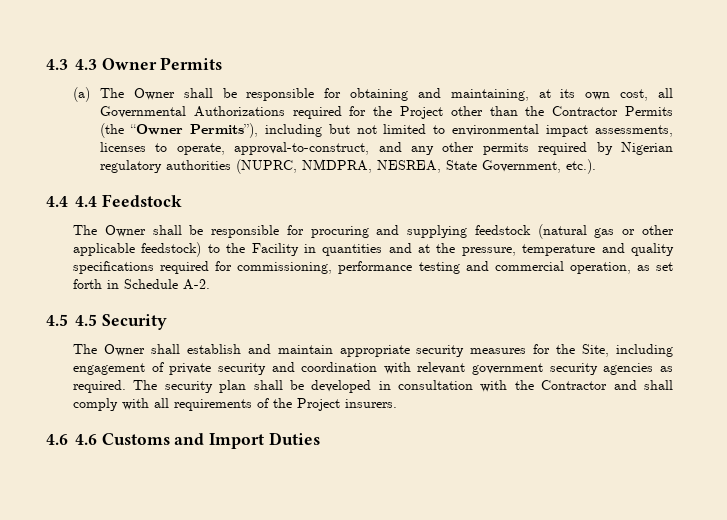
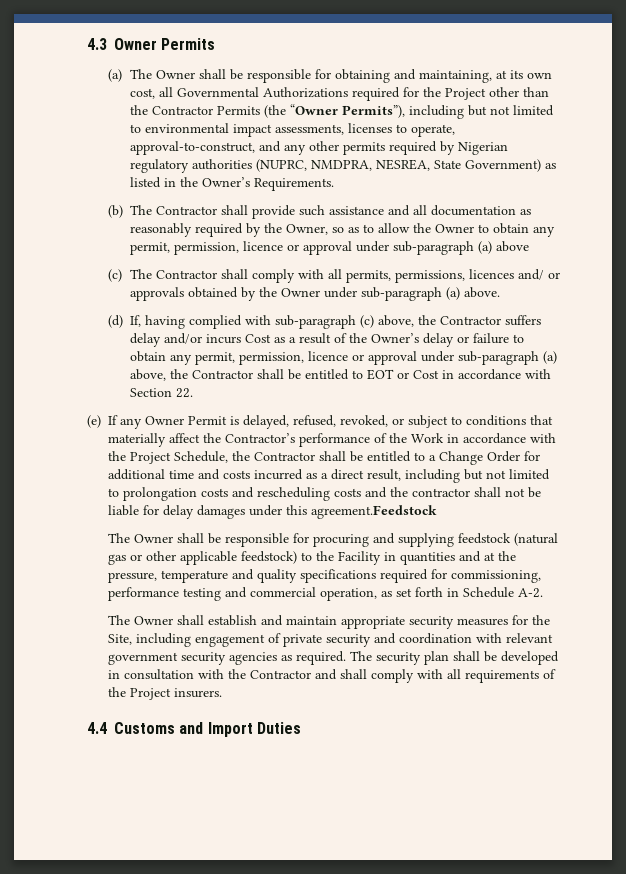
[46,59,97,70] 4.3 4.3 -> [87,38,107,50] 4.3
[482,159,597,174] [46,194,182,207] Government, etc.). // 4.4 4.4 Feedstock -> [464,159,556,172] [129,177,334,191] [108,205,532,219] [130,223,556,237] [130,241,530,255] [108,269,560,283] [129,287,500,301] [108,315,542,329] [130,333,525,347] [130,351,558,365] [130,369,552,381] [130,388,194,398] [87,415,554,429] [108,433,557,447] [108,451,541,465] [108,469,551,483] [108,487,542,501] [108,505,438,519] Government) as listed in the Owner’s Requirements. // (b) The Contractor shall provide such assistance and all documentation as reasonably required by the Owner, so as to allow the Owner to obtain any permit, permission, licence or approval under sub-paragraph (a) above // (c) The Contractor shall comply with all permits, permissions, licences and/ or approvals obtained by the Owner under sub-paragraph (a) above. // (d) If, having complied with sub-paragraph (c) above, the Contractor suffers delay and/or incurs Cost as a result of the Owner’s delay or failure to obtain any permit, permission, licence or approval under sub-paragraph (a) above, the Contractor shall be entitled to EOT or Cost in accordance with Section 22. // (e) If any Owner Permit is delayed, refused, revoked, or subject to conditions that materially affect the Contractor’s performance of the Work in accordance with the Project Schedule, the Contractor shall be entitled to a Change Order for additional time and costs incurred as a direct result, including but not limited to prolongation costs and rescheduling costs and the contractor shall not be liable for delay damages under this agreement.Feedstock
[46,314,167,330] // 4.5 4.5 Security -> (544, 593) none
[46,434,97,445] 4.6 4.6 -> [87,722,107,734] 4.4

